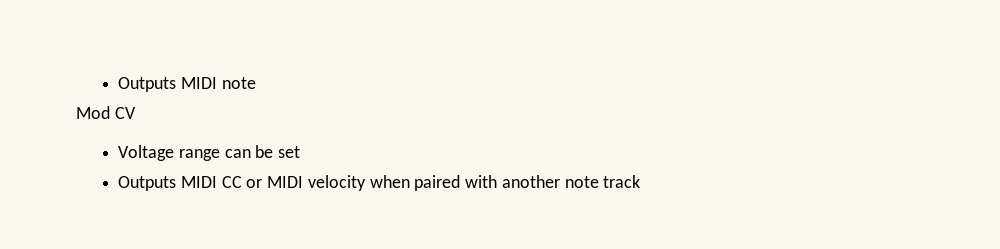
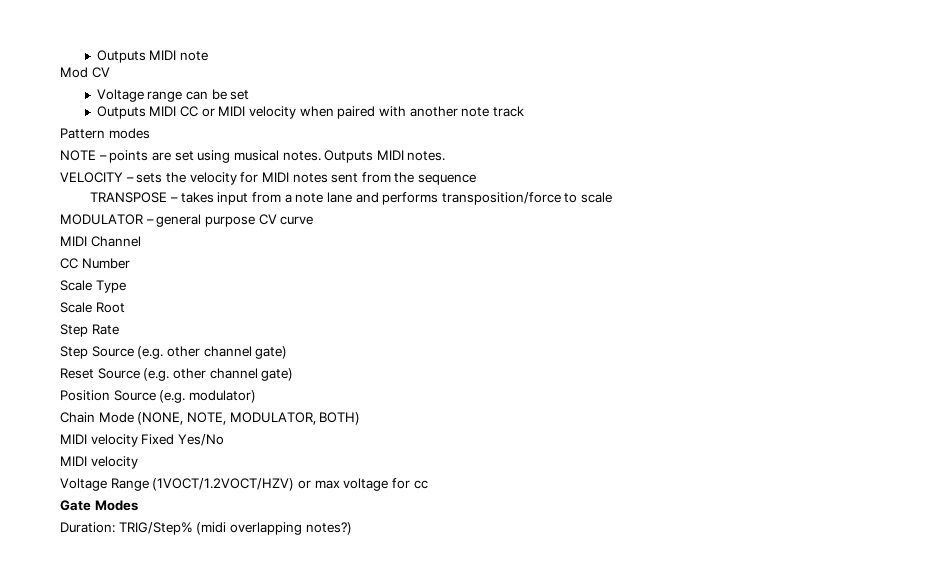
(641, 181) none -> [60,128,150,139] [60,150,446,163] [60,172,477,185] [90,192,613,205] [60,214,314,227] [60,236,141,247] [60,258,130,269] [60,280,126,293] [60,302,125,313] [60,324,119,337] [60,346,288,359] [60,368,294,381] [60,390,256,403] [60,412,361,425] [60,434,224,447] [60,456,138,469] [60,478,428,491] [60,500,138,511] [60,522,352,535] // Pattern modes // NOTE – points are set using musical notes. Outputs MIDI notes. // VELOCITY – sets the velocity for MIDI notes sent from the sequence // TRANSPOSE – takes input from a note lane and performs transposition/force to scale // MODULATOR – general purpose CV curve // MIDI Channel // CC Number // Scale Type // Scale Root // Step Rate // Step Source (e.g. other channel gate) // Reset Source (e.g. other channel gate) // Position Source (e.g. modulator) // Chain Mode (NONE, NOTE, MODULATOR, BOTH) // MIDI velocity Fixed Yes/No // MIDI velocity // Voltage Range (1VOCT/1.2VOCT/HZV) or max voltage for cc // Gate Modes // Duration: TRIG/Step% (midi overlapping notes?)

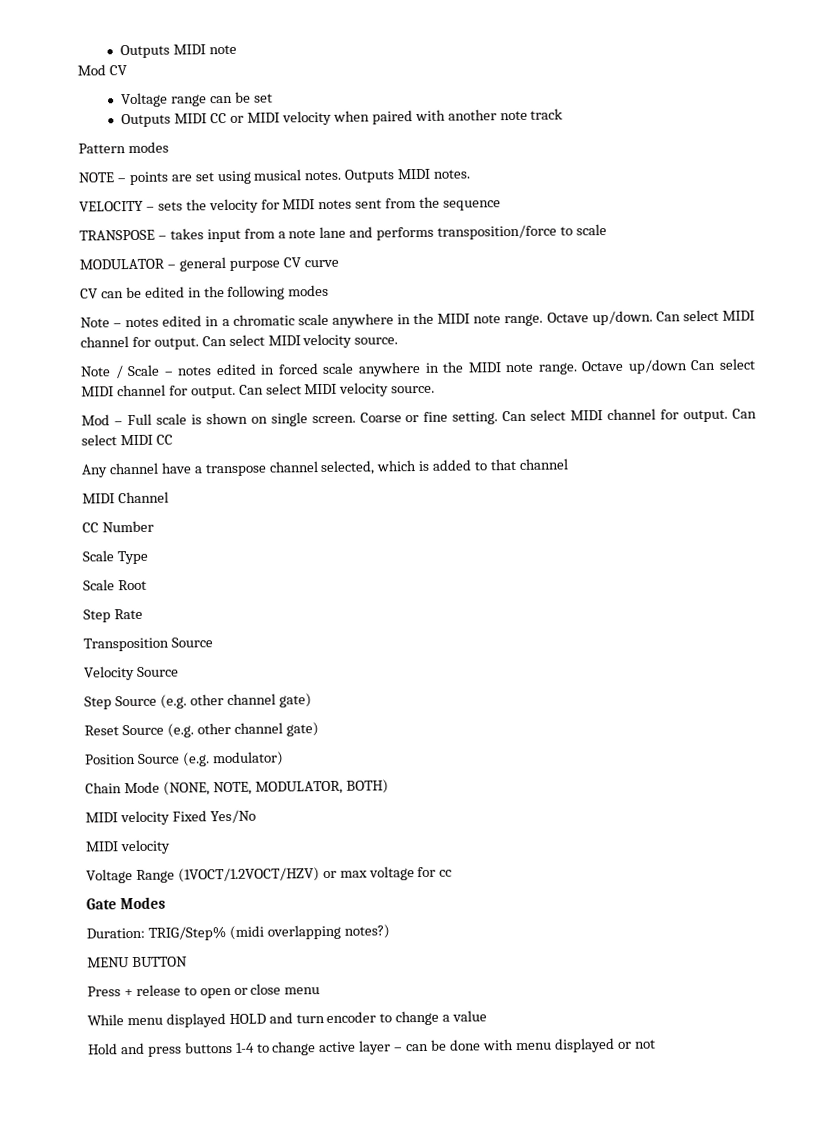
(314, 220) none -> [80,284,330,301] [80,309,755,328] [80,333,399,350] [80,358,755,379] [81,382,436,399] [81,408,757,427] [81,434,173,446] [81,458,569,478] // CV can be edited in the following modes // Note – notes edited in a chromatic scale anywhere in the MIDI note range. Octave up/down. Can select MIDI channel for output. Can select MIDI velocity source. // Note / Scale – notes edited in forced scale anywhere in the MIDI note range. Octave up/down Can select MIDI channel for output. Can select MIDI velocity source. // Mod – Full scale is shown on single screen. Coarse or fine setting. Can select MIDI channel for output. Can select MIDI CC // Any channel have a transpose channel selected, which is added to that channel
(119, 329) none -> [83,637,213,652] [84,666,179,681] // Transposition Source // Velocity Source
(352, 528) none -> [87,956,188,968] [87,983,321,999] [87,1010,488,1028] [87,1037,656,1057] // MENU BUTTON // Press + release to open or close menu // While menu displayed HOLD and turn encoder to change a value // Hold and press buttons 1-4 to change active layer – can be done with menu displayed or not

